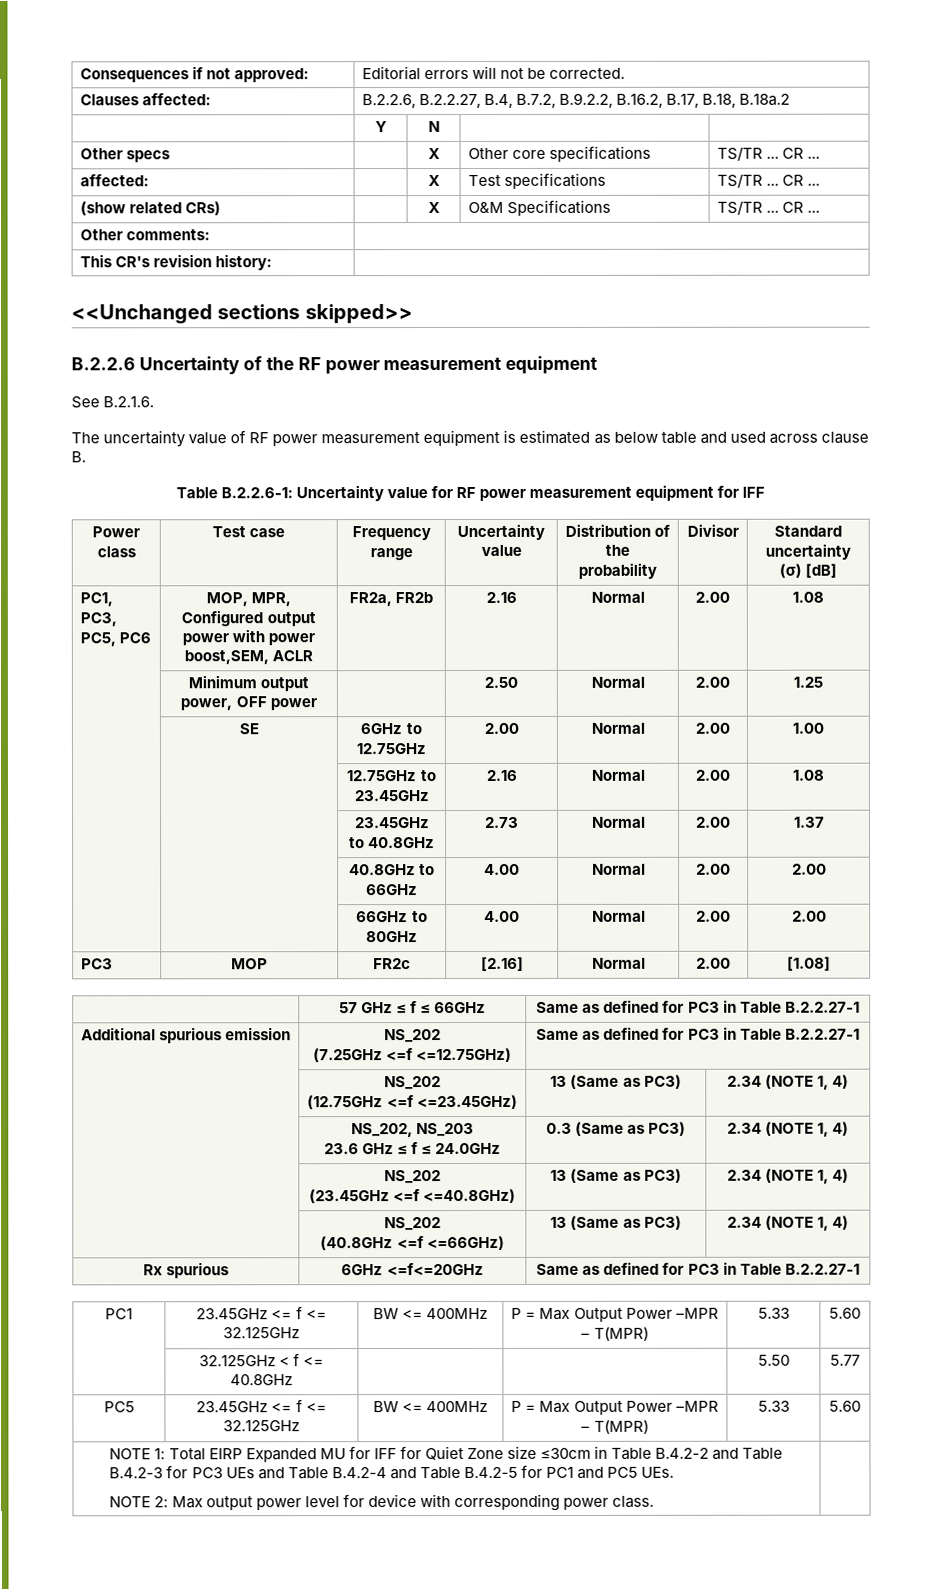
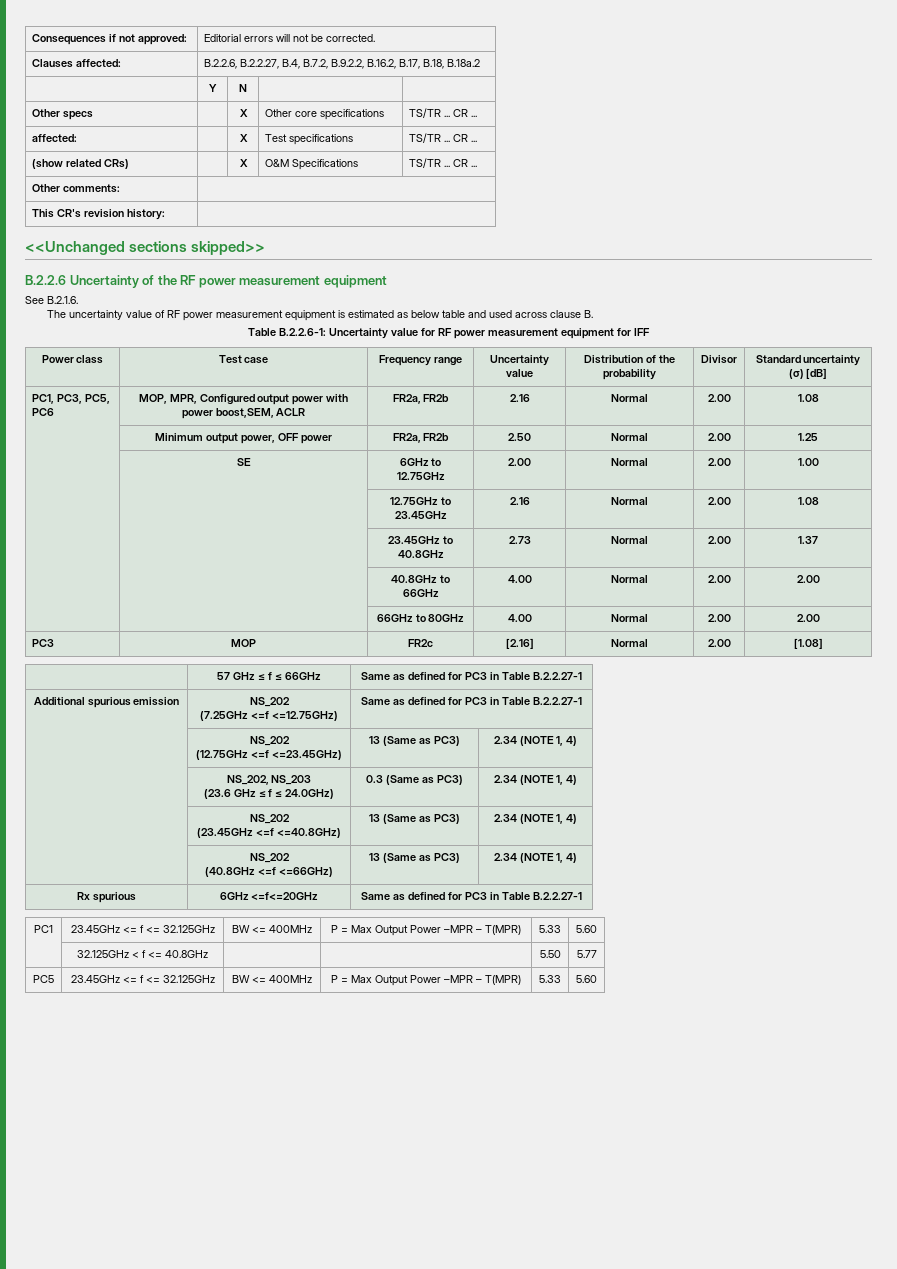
(317, 704) none -> [392,433,450,443] FR2a, FR2b
[323,1142,502,1155] 23.6 GHz ≤ f ≤ 24.0GHz -> [203,789,335,799] (23.6 GHz ≤ f ≤ 24.0GHz)
[109,1445,784,1463] [109,1464,675,1480] [109,1493,654,1512] // NOTE 1: Total EIRP Expanded MU for IFF for Quiet Zone size ≤30cm in Table B.4.2-2 and Table B.4.2-3 for PC3 UEs and Table B.4.2-4 and Table B.4.2-5 for PC1 and PC5 UEs. // NOTE 2: Max output power level for device with corresponding power class. | -> (597, 979) none

